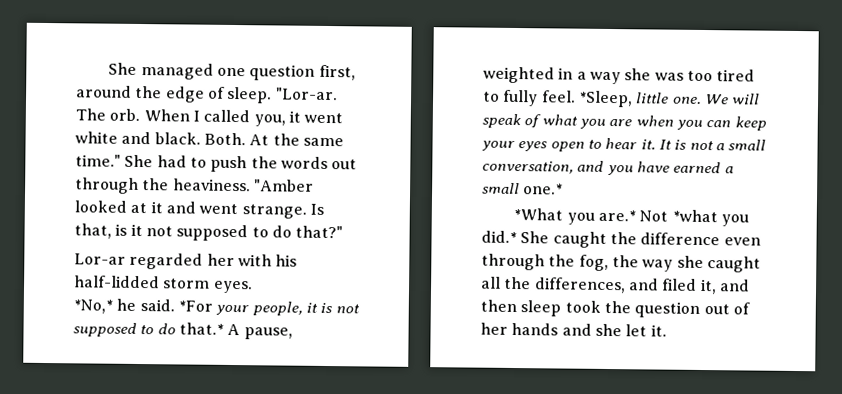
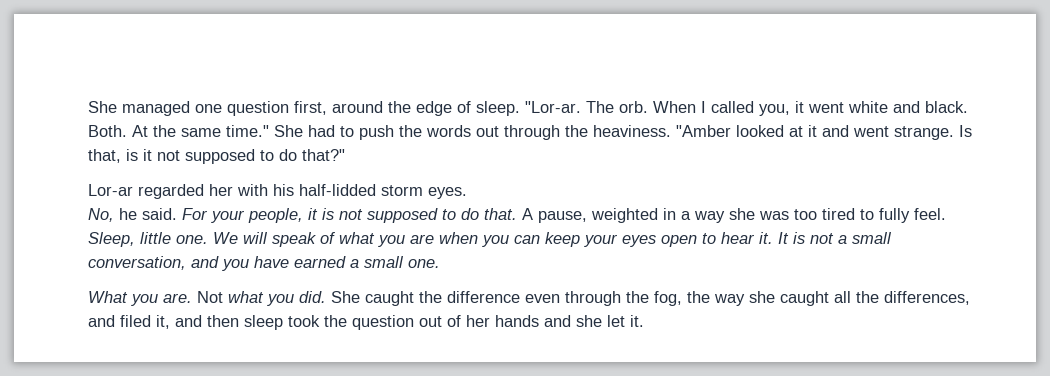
[73,299,113,314] *No,* -> [88,208,114,222] No,
[177,300,213,312] *For -> [182,208,208,220] For
[178,322,224,335] that.* -> [484,208,517,220] that.
[577,90,633,108] *Sleep, -> [88,232,135,247] Sleep,
[523,183,564,195] [513,207,750,227] [481,230,517,244] one.* // *What you are.* Not *what you did.* -> [408,259,440,268] [88,291,326,306] one. // What you are. Not what you did.

